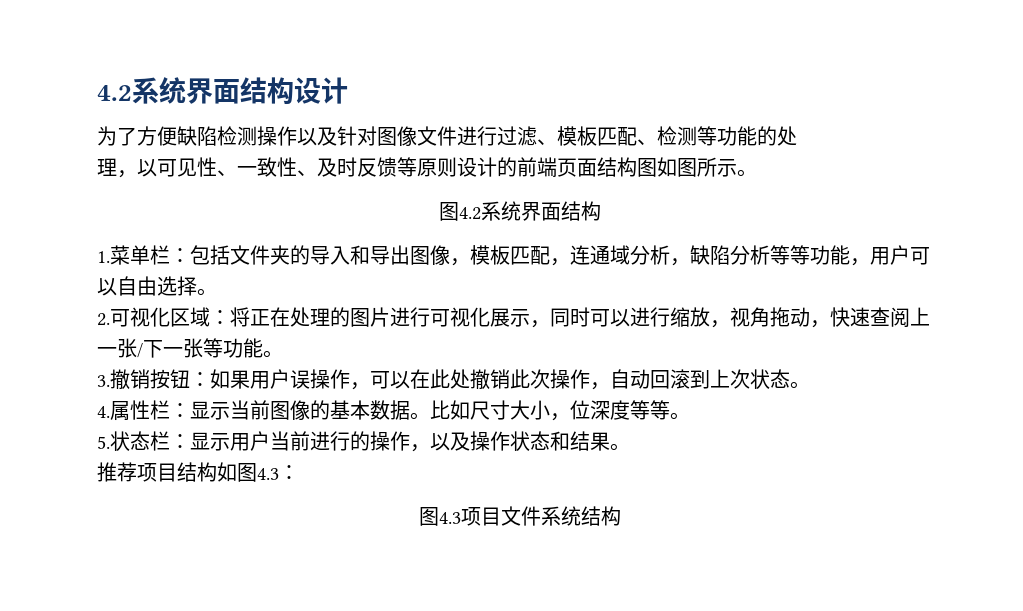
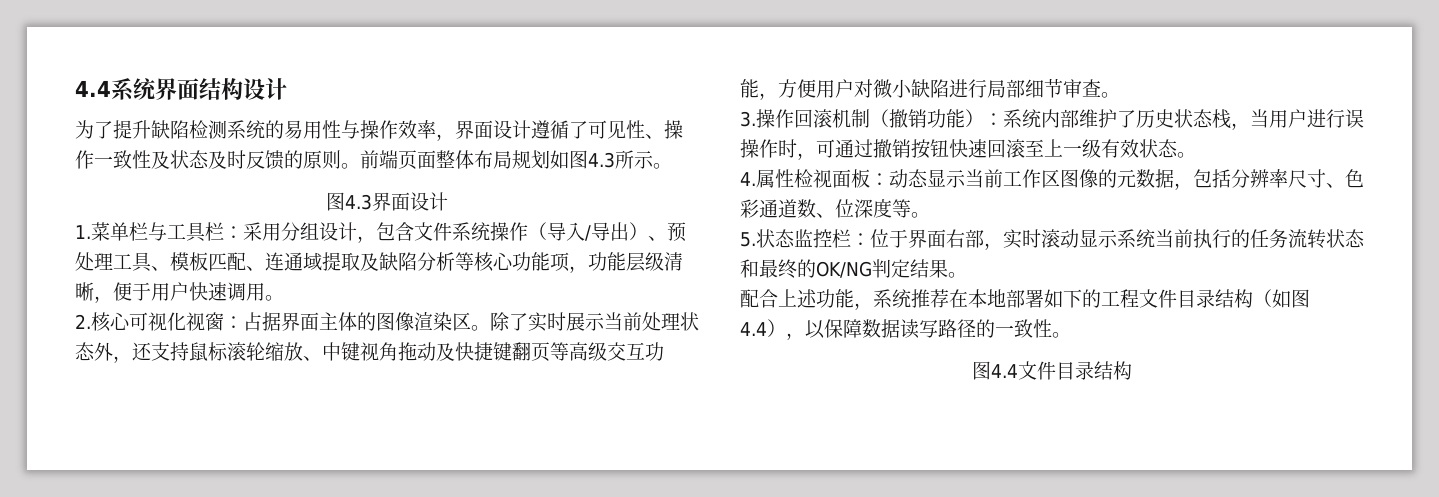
[97,85,132,101] 4.2 -> [75,80,111,97] 4.4
[137,126,177,146] 方便 -> [113,120,151,139] 提升
[257,126,797,146] [97,157,757,178] [438,201,601,221] [97,245,930,266] [97,276,217,296] [97,307,930,328] [97,338,283,358] [97,369,810,390] [97,400,570,421] 操作以及针对图像文件进行过滤、模板匹配、检测等功能的处 // 理，以可见性、一致性、及时反馈等原则设计的前端页面结构图如图所示。 // 图4.2系统界面结构 // 1.菜单栏：包括文件夹的导入和导出图像，模板匹配，连通域分析，缺陷分析等等功能，用户可以自由选择。 // 2.可视化区域：将正在处理的图片进行可视化展示，同时可以进行缩放，视角拖动，快速查阅上一张/下一张等功能。 // 3.撤销按钮：如果用户误操作，可以在此处撤销此次操作，自动回滚到上次状态。 // 4.属性栏：显示当前图像的基本数据。比如尺寸大小， -> [227,120,683,141] [75,150,672,170] [326,192,448,211] [75,222,686,243] [75,252,683,273] [75,282,284,303] [75,311,699,332] [75,342,664,363] [740,78,1120,100] [740,109,1364,130] [740,139,1196,160] [740,169,1364,190] [740,199,835,218] 系统的易用性与操作效率，界面设计遵循了可见性、操作一致性及状态及时反馈的原则。前端页面整体布局规划如图4.3所示。 // 图4.3界面设计 // 1.菜单栏与工具栏：采用分组设计，包含文件系统操作（导入/导出）、预处理工具、模板匹配、连通域提取及缺陷分析等核心功能项，功能层级清晰，便于用户快速调用。 // 2.核心可视化视窗：占据界面主体的图像渲染区。除了实时展示当前处理状态外，还支持鼠标滚轮缩放、中键视角拖动及快捷键翻页等高级交互功能，方便用户对微小缺陷进行局部细节审查。 // 3.操作回滚机制（撤销功能）：系统内部维护了历史状态栈，当用户进行误操作时，可通过撤销按钮快速回滚至上一级有效状态。 // 4.属性检视面板：动态显示当前工作区图像的元数据，包括分辨率尺寸、色彩通道数、
[650,400,670,420] 等 -> (911, 208) none
[150,431,630,452] [97,462,299,482] [418,506,581,526] 栏：显示用户当前进行的操作，以及操作状态和结果。 // 推荐项目结构如图4.3： // 图4.3项目文件系统 -> [794,229,1365,250] [740,259,967,279] [740,289,1310,310] [740,319,1071,340] [972,361,1094,380] 监控栏：位于界面右部，实时滚动显示系统当前执行的任务流转状态和最终的OK/NG判定结果。 // 配合上述功能，系统推荐在本地部署如下的工程文件目录结构（如图4.4），以保障数据读写路径的一致性。 // 图4.4文件目录

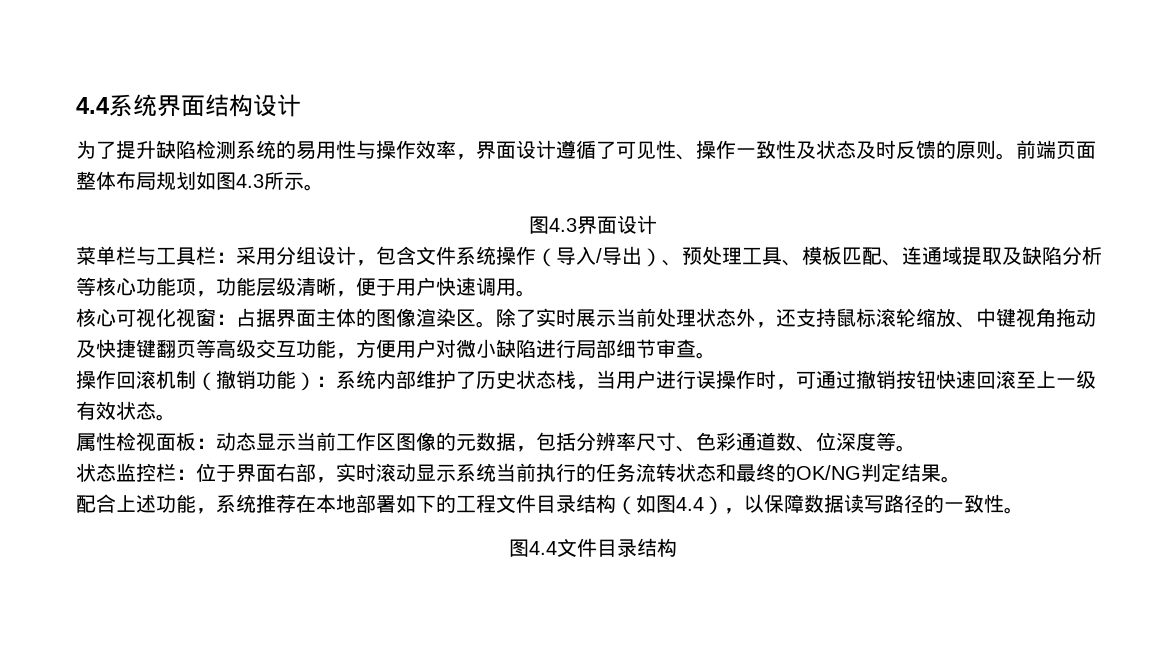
[75,225,91,239] 1. -> (657, 224) none
[75,314,91,329] 2. -> (536, 293) none
[740,111,756,127] 3. -> (716, 355) none
[740,172,756,186] 4. -> (176, 417) none
[740,232,756,247] 5. -> (916, 448) none

